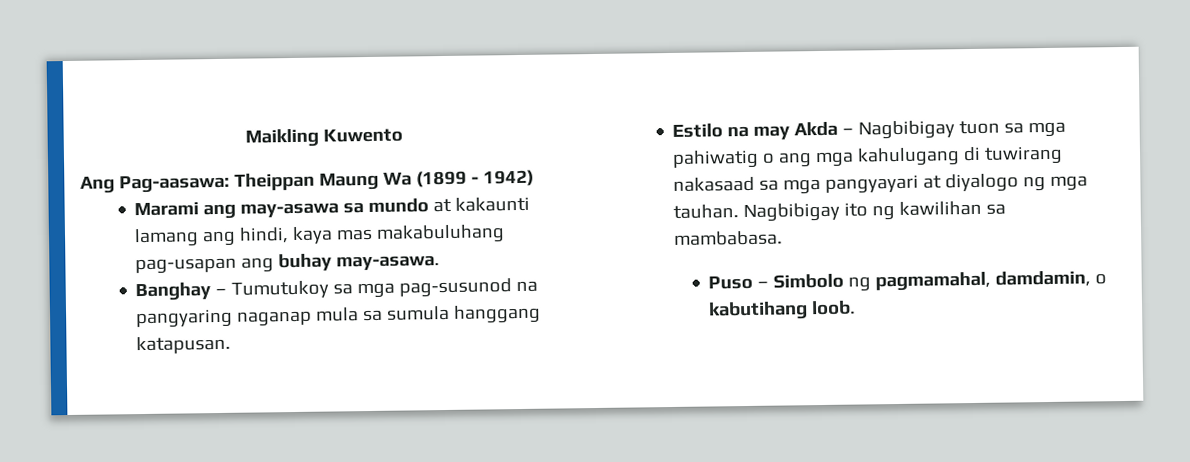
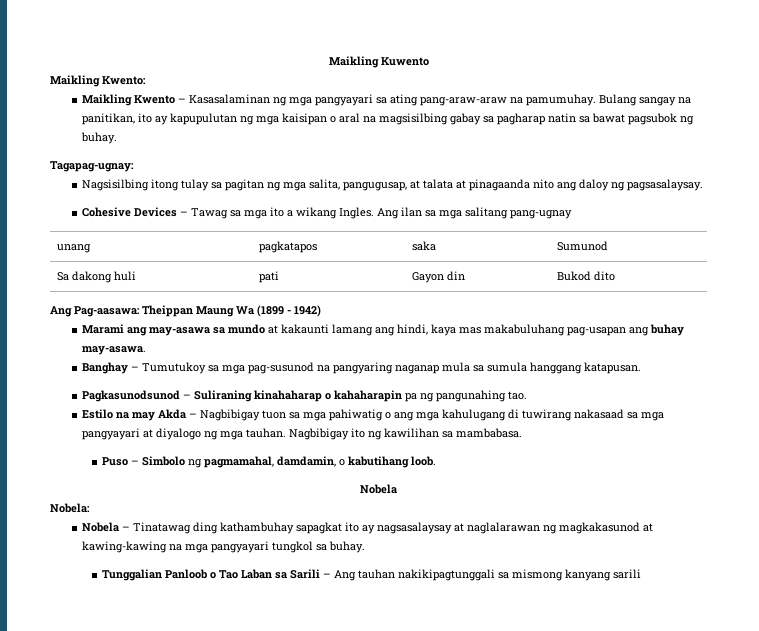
(403, 135) none -> [50,75,146,87] [82,94,692,106] [82,113,695,125] [81,132,118,144] [50,161,134,172] [82,179,704,191] [82,207,573,219] [56,244,91,253] [258,241,317,253] [411,241,436,251] [556,241,608,251] [56,271,136,283] [258,271,279,283] [411,271,465,283] [556,271,615,281] // Maikling Kwento: // Maikling Kwento – Kasasalaminan ng mga pangyayari sa ating pang-araw-araw na pamumuhay. Bulang sangay na panitikan, ito ay kapupulutan ng mga kaisipan o aral na magsisilbing gabay sa pagharap natin sa bawat pagsubok ng buhay. // Tagapag-ugnay: // Nagsisilbing itong tulay sa pagitan ng mga salita, pangugusap, at talata at pinagaanda nito ang daloy ng pagsasalaysay. // Cohesive Devices – Tawag sa mga ito a wikang Ingles. Ang ilan sa mga salitang pang-ugnay // unang | pagkatapos | saka | Sumunod // Sa dakong huli | pati | Gayon din | Bukod dito
(232, 345) none -> [82,390,528,402] // Pagkasunodsunod – Suliraning kinahaharap o kahaharapin pa ng pangunahing tao.
(857, 308) none -> [360,484,397,494] [50,503,90,513] [82,522,654,534] [82,541,366,553] [102,569,642,581] // Nobela // Nobela: // Nobela – Tinatawag ding kathambuhay sapagkat ito ay nagsasalaysay at naglalarawan ng magkakasunod at kawing-kawing na mga pangyayari tungkol sa buhay. // Tunggalian Panloob o Tao Laban sa Sarili – Ang tauhan nakikipagtunggali sa mismong kanyang sarili

